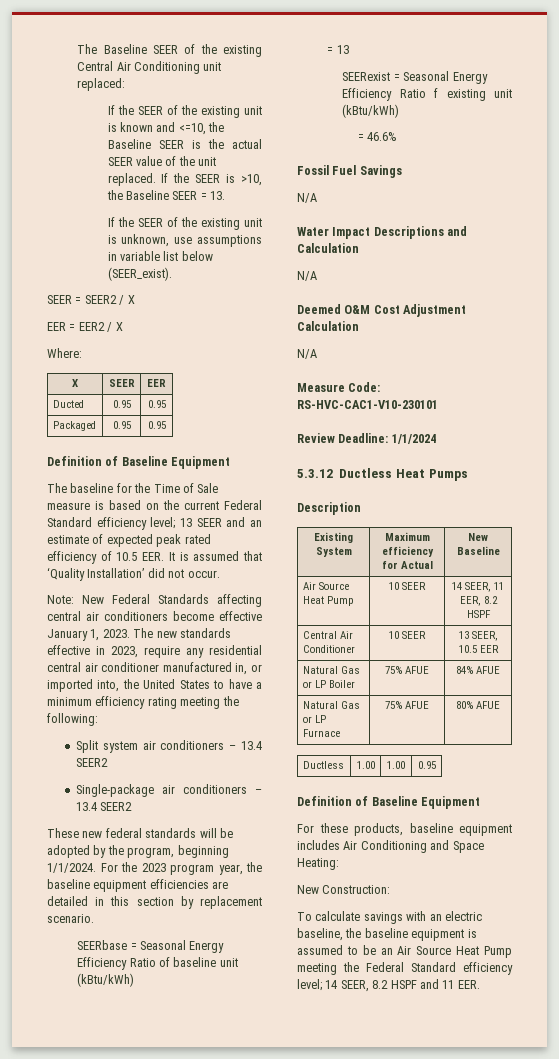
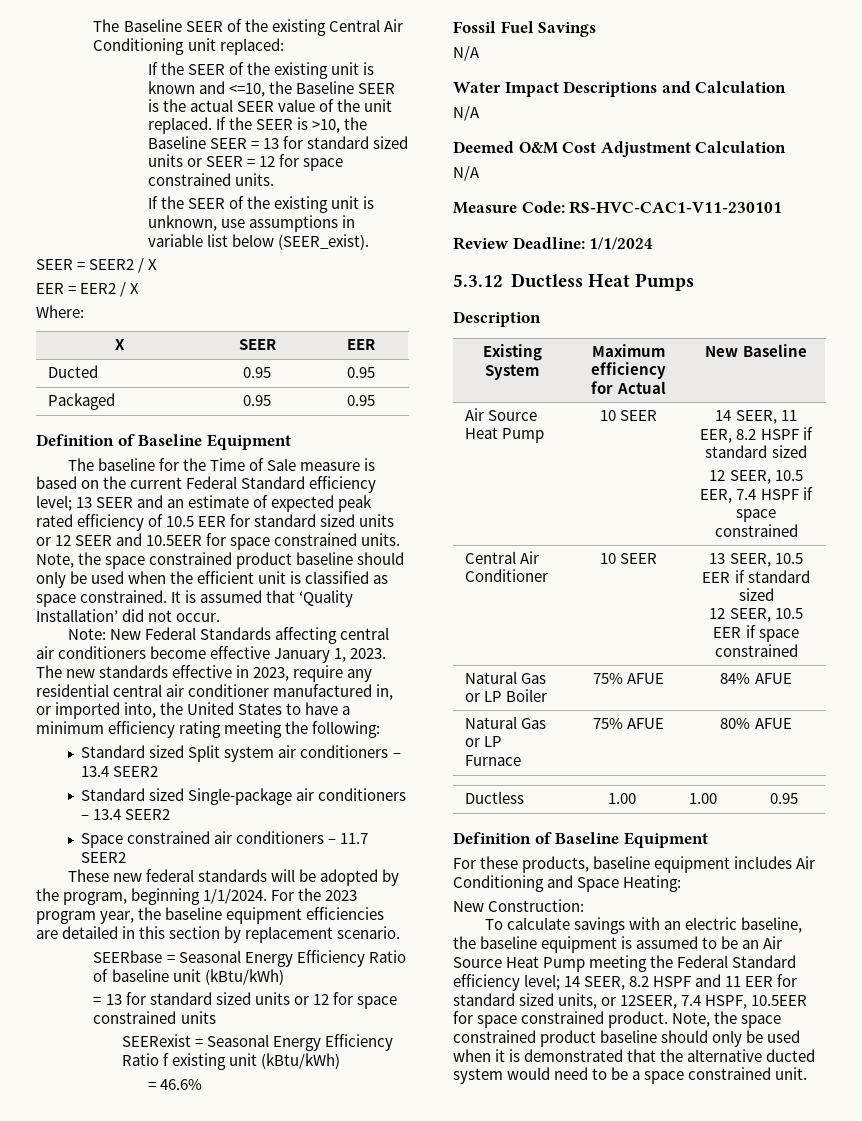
[210,191,226,200] 13. -> [263,136,409,149] [147,154,344,171] [147,173,274,186] 13 for standard sized units or SEER = 12 for space constrained units.
[142,552,165,561] EER. -> [198,514,395,527] [36,533,401,550] [36,552,405,569] [36,571,389,588] [36,590,168,607] EER for standard sized units or 12 SEER and 10.5EER for space constrained units. Note, the space constrained product baseline should only be used when the efficient unit is classified as space constrained.
(98, 719) none -> [81,745,185,758] Standard sized
(108, 762) none -> [81,788,185,801] Standard sized
(133, 806) none -> [81,831,369,848] [81,852,127,863] // Space constrained air conditioners – 11.7 SEER2
(349, 49) none -> [125,992,397,1009] [93,1011,216,1024] for standard sized units or 12 for space constrained units
[297,400,438,409] RS-HVC-CAC1-V10-230101 -> [569,201,783,214] RS-HVC-CAC1-V11-230101
(491, 614) none -> [802,427,813,440] [705,445,807,458] [709,470,803,484] [700,487,813,503] [736,509,776,522] [714,524,798,537] if standard sized // 12 SEER, 10.5 EER, 7.4 HSPF if space constrained
(499, 649) none -> [734,570,810,583] [738,588,774,601] [709,608,803,622] [713,625,799,642] [714,644,798,657] if standard sized // 12 SEER, 10.5 EER if space constrained
[457,980,480,989] EER. -> [745,974,798,987] [453,993,808,1009] [453,1011,782,1028] [453,1030,801,1047] [453,1049,816,1062] [453,1067,808,1084] EER for standard sized units, or 12SEER, 7.4 HSPF, 10.5EER for space constrained product. Note, the space constrained product baseline should only be used when it is demonstrated that the alternative ducted system would need to be a space constrained unit.

